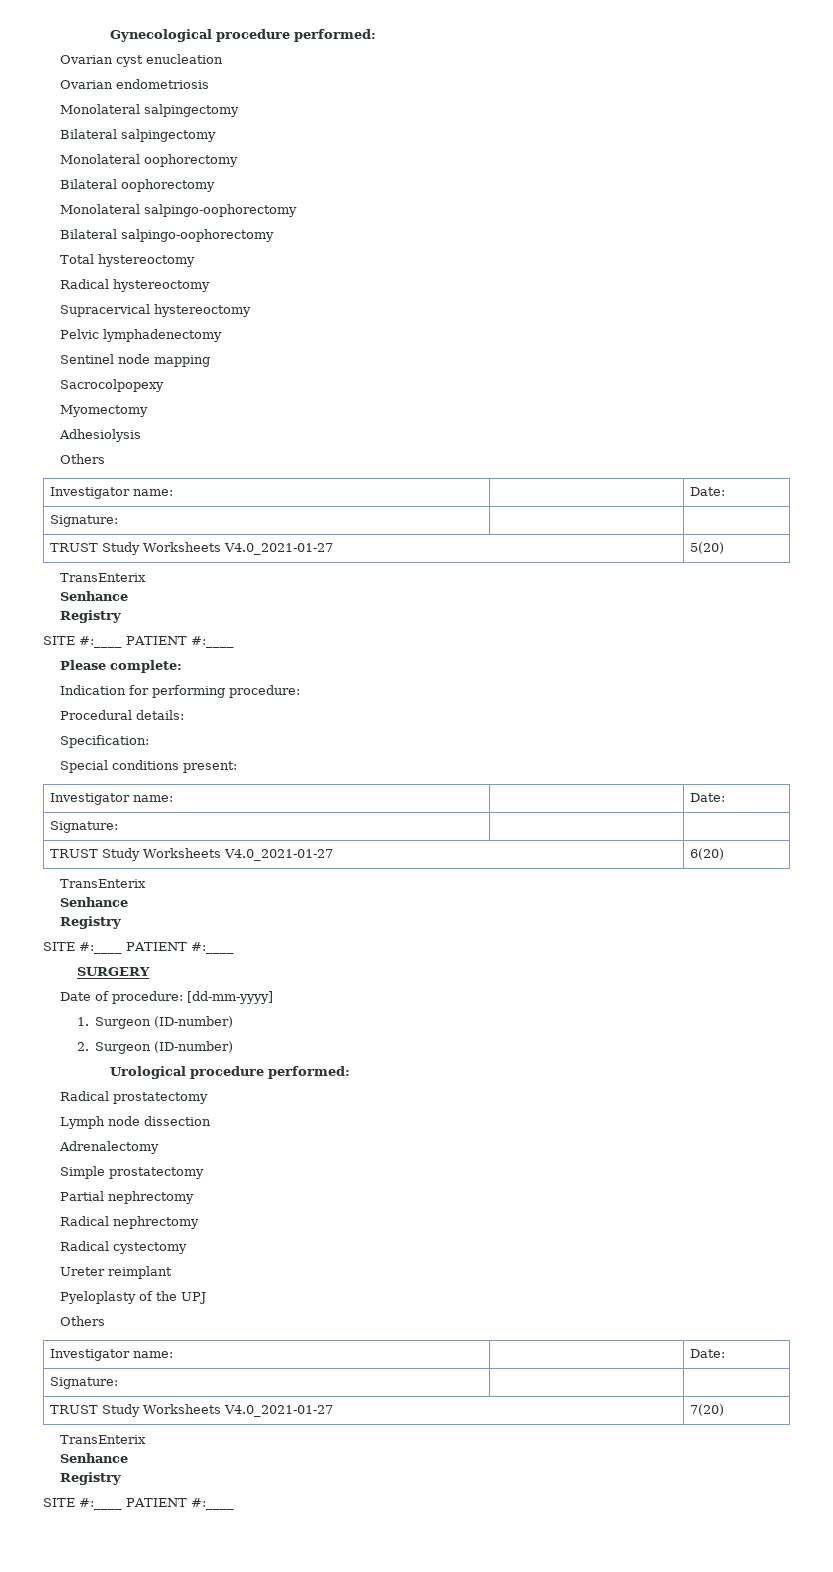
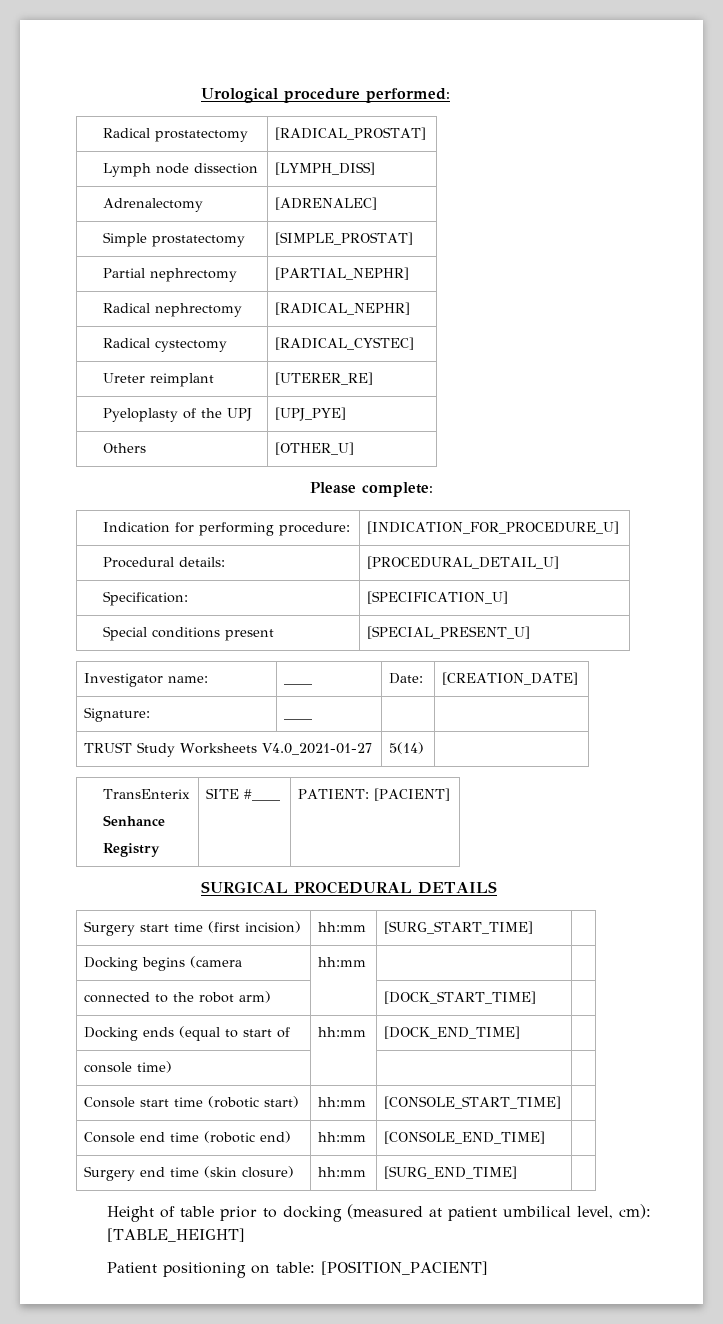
[110,29,377,42] [59,54,223,67] [59,79,209,89] [59,104,239,117] [59,129,216,142] [59,154,238,167] [59,179,215,192] [59,204,297,217] [59,229,274,242] [59,254,195,267] [59,279,210,292] [59,304,251,317] [59,329,222,342] [59,354,210,367] [59,379,164,392] [59,405,148,417] [58,429,141,442] [59,454,105,464] [49,487,173,499] [689,487,725,496] [49,515,118,527] [49,542,333,555] [689,542,724,554] [59,573,146,582] [59,591,128,601] [59,610,121,623] [43,636,234,648] [59,660,182,673] [59,685,300,698] [59,710,184,720] [59,735,149,748] [59,760,237,773] [49,793,173,805] [689,793,725,802] [49,821,118,833] [49,848,333,861] [689,848,724,860] [59,879,146,888] [59,897,128,907] [59,916,121,929] [43,942,234,954] [76,967,150,976] [59,991,273,1004] [76,1016,233,1029] [76,1041,233,1054] [110,1066,351,1079] [59,1091,208,1104] [59,1116,211,1129] [58,1141,159,1154] [59,1166,204,1179] [59,1191,194,1204] [59,1216,199,1229] [59,1241,187,1254] [59,1266,172,1279] [59,1291,206,1304] [59,1316,105,1326] [49,1349,173,1361] [689,1349,725,1358] [49,1377,118,1389] [49,1404,333,1417] [689,1404,724,1416] [59,1435,146,1444] [59,1453,128,1463] [59,1472,121,1485] [43,1498,234,1510] Gynecological procedure performed: // Ovarian cyst enucleation // Ovarian endometriosis // Monolateral salpingectomy // Bilateral salpingectomy // Monolateral oophorectomy // Bilateral oophorectomy // Monolateral salpingo-oophorectomy // Bilateral salpingo-oophorectomy // Total hystereoctomy // Radical hystereoctomy // Supracervical hystereoctomy // Pelvic lymphadenectomy // Sentinel node mapping // Sacrocolpopexy // Myomectomy // Adhesiolysis // Others // Investigator name: | | Date: // Signature: | | // TRUST Study Worksheets V4.0_2021-01-27 | 5(20) // TransEnterix // Senhance // Registry // SITE #:____ PATIENT #:____ // Please complete: // Indication for performing procedure: // Procedural details: // Specification: // Special conditions present: // Investigator name: | | Date: // Signature: | | // TRUST Study Worksheets V4.0_2021-01-27 | 6(20) // TransEnterix // Senhance // Registry // SITE #:____ PATIENT #:____ // SURGERY // Date of procedure: [dd-mm-yyyy] // 1. Surgeon (ID-number) // 2. Surgeon (ID-number) // Urological procedure performed: // Radical prostatectomy // Lymph node dissection // Adrenalectomy // Simple prostatectomy // Partial nephrectomy // Radical nephrectomy // Radical cystectomy // Ureter reimplant // Pyeloplasty of the UPJ // Others // Investigator name: | | Date: // Signature: | | // TRUST Study Worksheets V4.0_2021-01-27 | 7(20) // TransEnterix // Senhance // Registry // SITE #:____ PATIENT #:____ -> [201,88,451,103] [103,128,249,142] [275,127,427,140] [103,163,259,177] [275,162,376,175] [103,198,204,212] [275,197,378,210] [103,232,246,247] [275,232,414,245] [103,268,238,282] [275,267,410,280] [103,303,243,317] [275,302,411,315] [103,338,228,352] [275,337,415,350] [103,373,215,387] [275,372,374,385] [103,408,253,422] [275,407,347,421] [103,443,147,453] [275,442,355,455] [310,482,433,497] [103,522,351,536] [367,521,620,534] [103,557,226,568] [367,556,560,569] [103,591,189,606] [367,591,509,604] [103,626,275,641] [367,626,531,639] [84,673,209,687] [284,683,313,685] [389,673,424,684] [442,672,579,685] [84,707,151,722] [284,718,313,720] [84,742,373,757] [389,742,425,754] [103,789,191,799] [103,815,166,826] [103,843,161,857] [206,788,281,801] [298,788,451,801] [201,881,498,894] [84,921,302,936] [318,922,367,932] [384,921,534,934] [84,956,243,971] [318,957,367,967] [84,991,272,1003] [384,991,537,1004] [84,1026,291,1041] [318,1027,367,1037] [384,1026,521,1039] [84,1061,173,1073] [84,1096,300,1108] [318,1097,367,1107] [384,1096,562,1109] [84,1131,292,1143] [318,1132,367,1142] [384,1131,546,1144] [84,1166,295,1181] [318,1167,367,1177] [384,1166,518,1179] [107,1204,652,1222] [107,1228,246,1242] [107,1261,489,1278] Urological procedure performed: // Radical prostatectomy | [RADICAL_PROSTAT] // Lymph node dissection | [LYMPH_DISS] // Adrenalectomy | [ADRENALEC] // Simple prostatectomy | [SIMPLE_PROSTAT] // Partial nephrectomy | [PARTIAL_NEPHR] // Radical nephrectomy | [RADICAL_NEPHR] // Radical cystectomy | [RADICAL_CYSTEC] // Ureter reimplant | [UTERER_RE] // Pyeloplasty of the UPJ | [UPJ_PYE] // Others | [OTHER_U] // Please complete: // Indication for performing procedure: | [INDICATION_FOR_PROCEDURE_U] // Procedural details: | [PROCEDURAL_DETAIL_U] // Specification: | [SPECIFICATION_U] // Special conditions present | [SPECIAL_PRESENT_U] // Investigator name: | ____ | Date: | [CREATION_DATE] // Signature: | ____ | | // TRUST Study Worksheets V4.0_2021-01-27 | 5(14) | // TransEnterix // Senhance // Registry | SITE #____ | PATIENT: [PACIENT] // SURGICAL PROCEDURAL DETAILS // Surgery start time (first incision) | hh:mm | [SURG_START_TIME] | // Docking begins (camera | hh:mm | | // connected to the robot arm) | | [DOCK_START_TIME] | // Docking ends (equal to start of | hh:mm | [DOCK_END_TIME] | // console time) | | | // Console start time (robotic start) | hh:mm | [CONSOLE_START_TIME] | // Console end time (robotic end) | hh:mm | [CONSOLE_END_TIME] | // Surgery end time (skin closure) | hh:mm | [SURG_END_TIME] | // Height of table prior to docking (measured at patient umbilical level, cm): [TABLE_HEIGHT] // Patient positioning on table: [POSITION_PACIENT]

